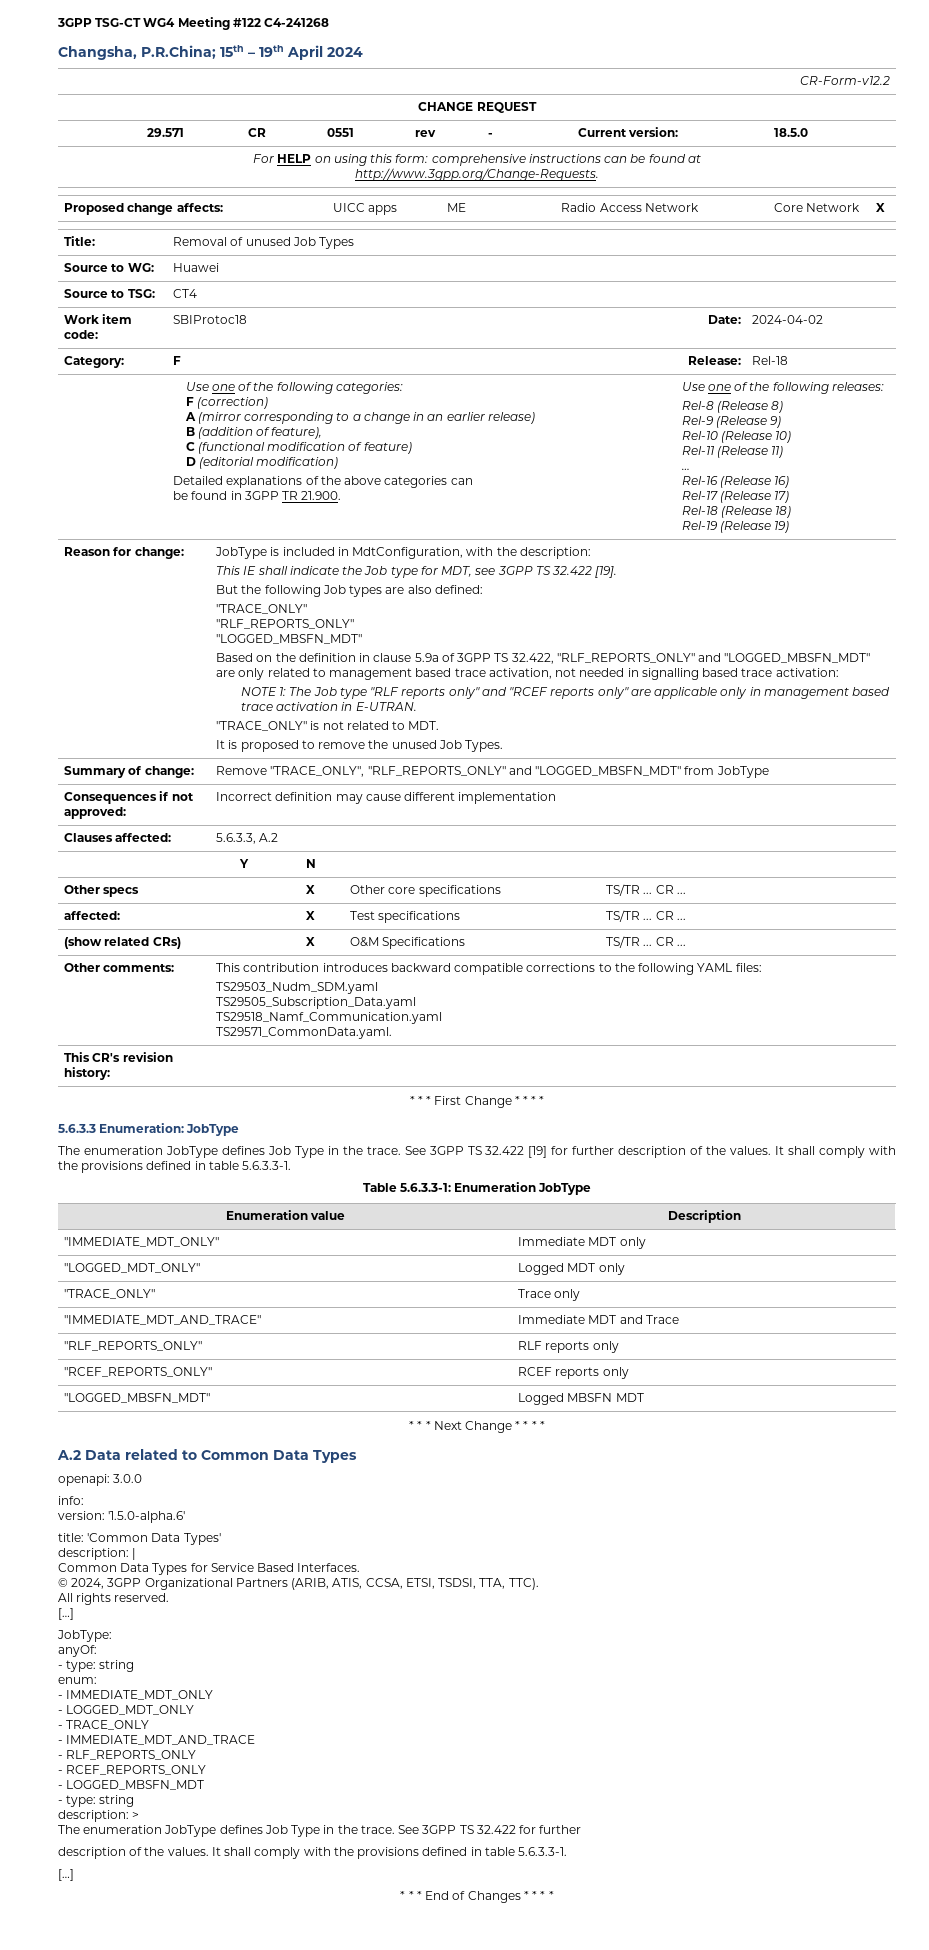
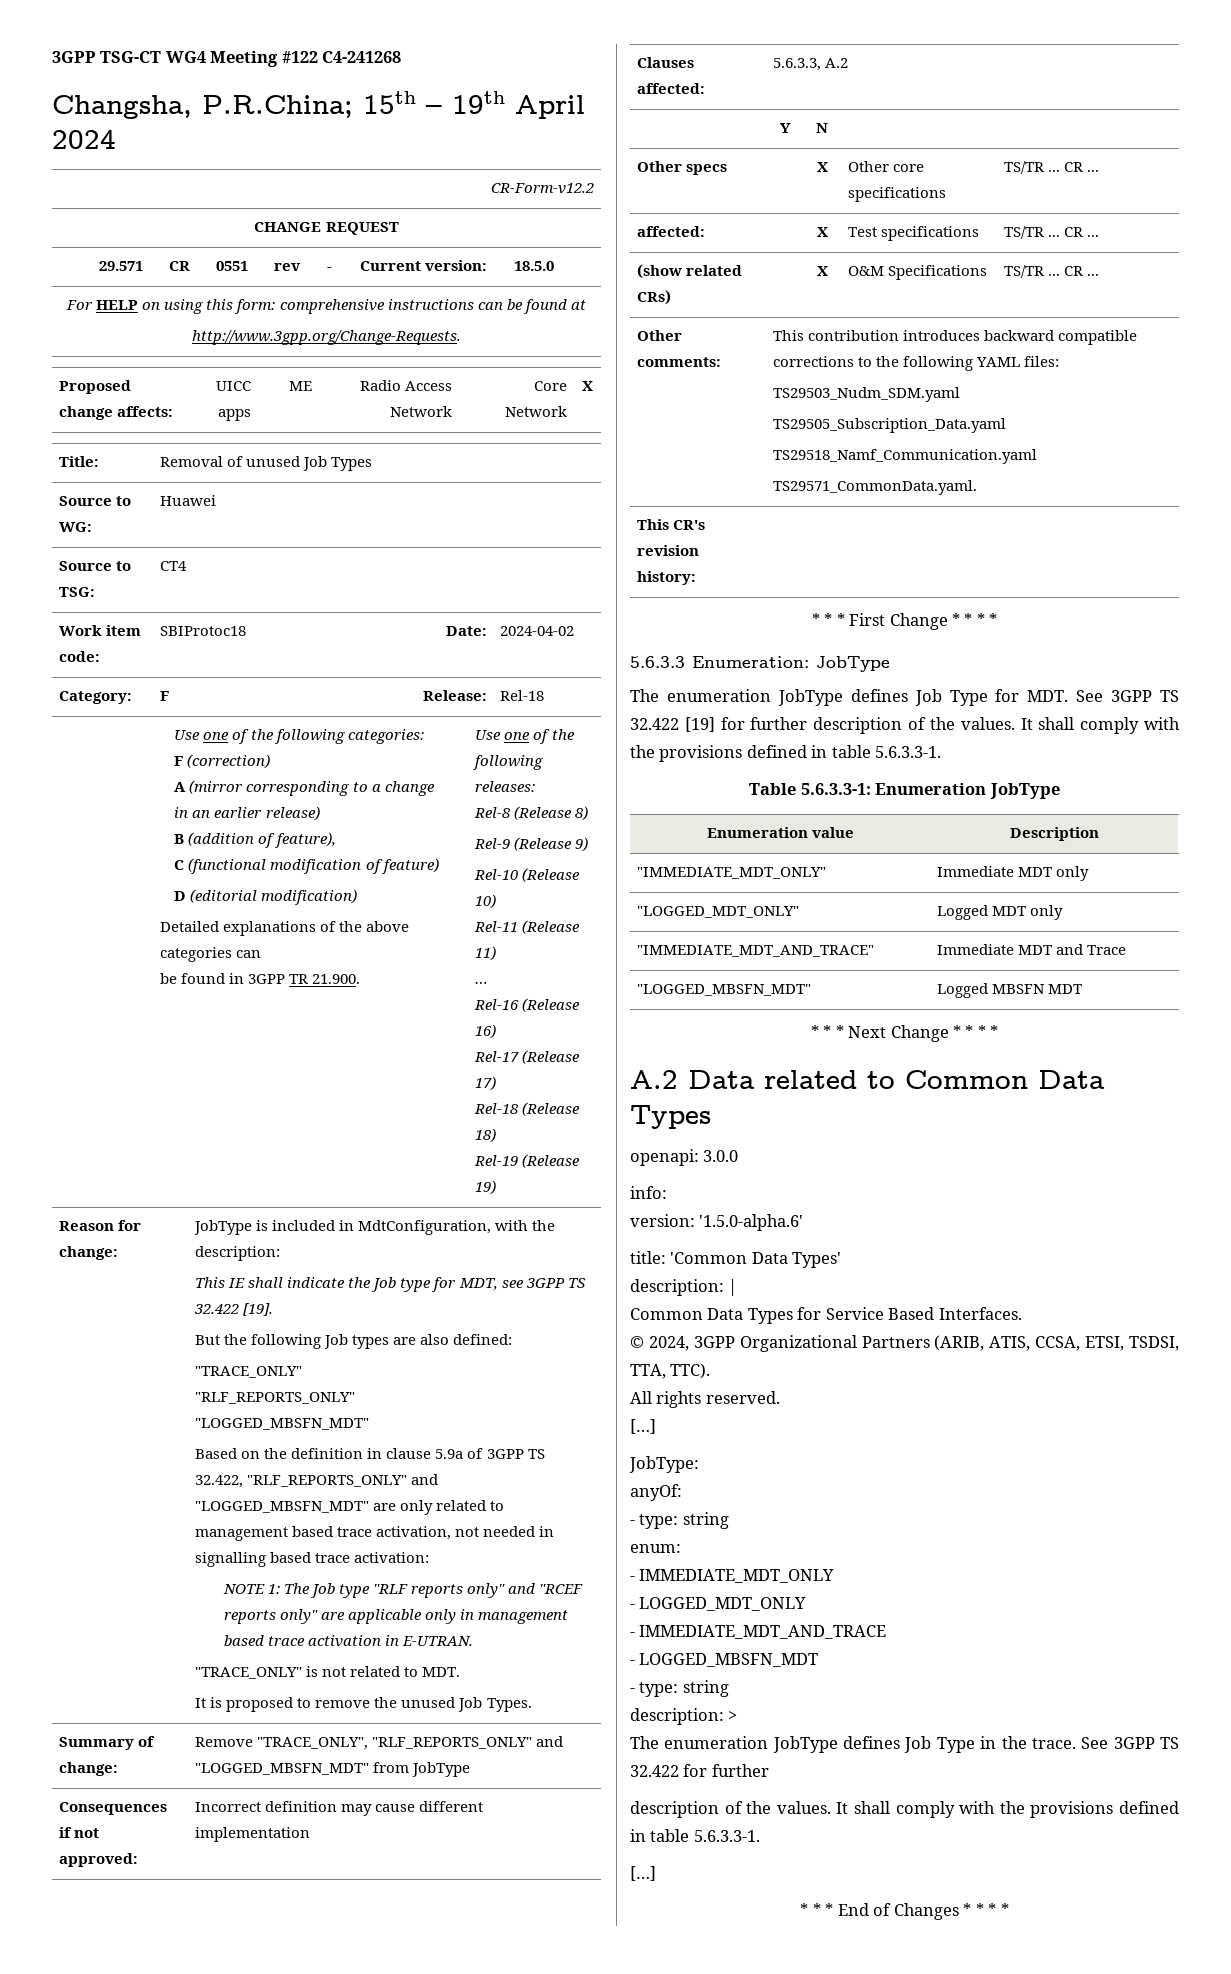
[327,1146,401,1155] in the trace. -> [995,689,1069,702] for MDT.
[64,1289,156,1299] [518,1289,581,1301] // "TRACE_ONLY" | Trace only -> (1064, 912) none
[64,1341,203,1351] [518,1341,619,1353] [64,1367,213,1377] [518,1367,629,1379] // "RLF_REPORTS_ONLY" | RLF reports only // "RCEF_REPORTS_ONLY" | RCEF reports only -> (1127, 950) none
[58,1720,150,1730] // - TRACE_ONLY -> (807, 1604) none
[58,1750,197,1760] [58,1765,207,1775] // - RLF_REPORTS_ONLY // - RCEF_REPORTS_ONLY -> (887, 1632) none

